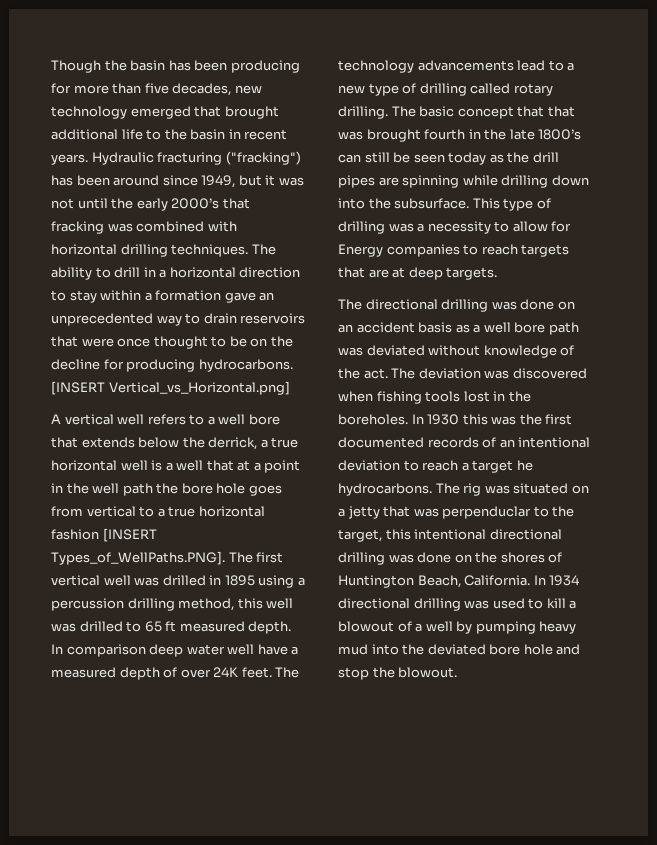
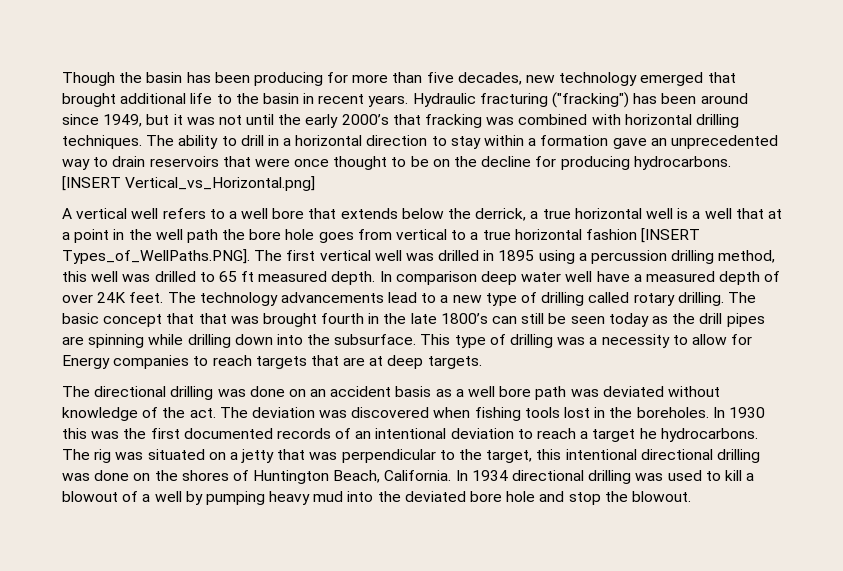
[442,506,532,519] perpenduclar -> [341,449,436,463] perpendicular

